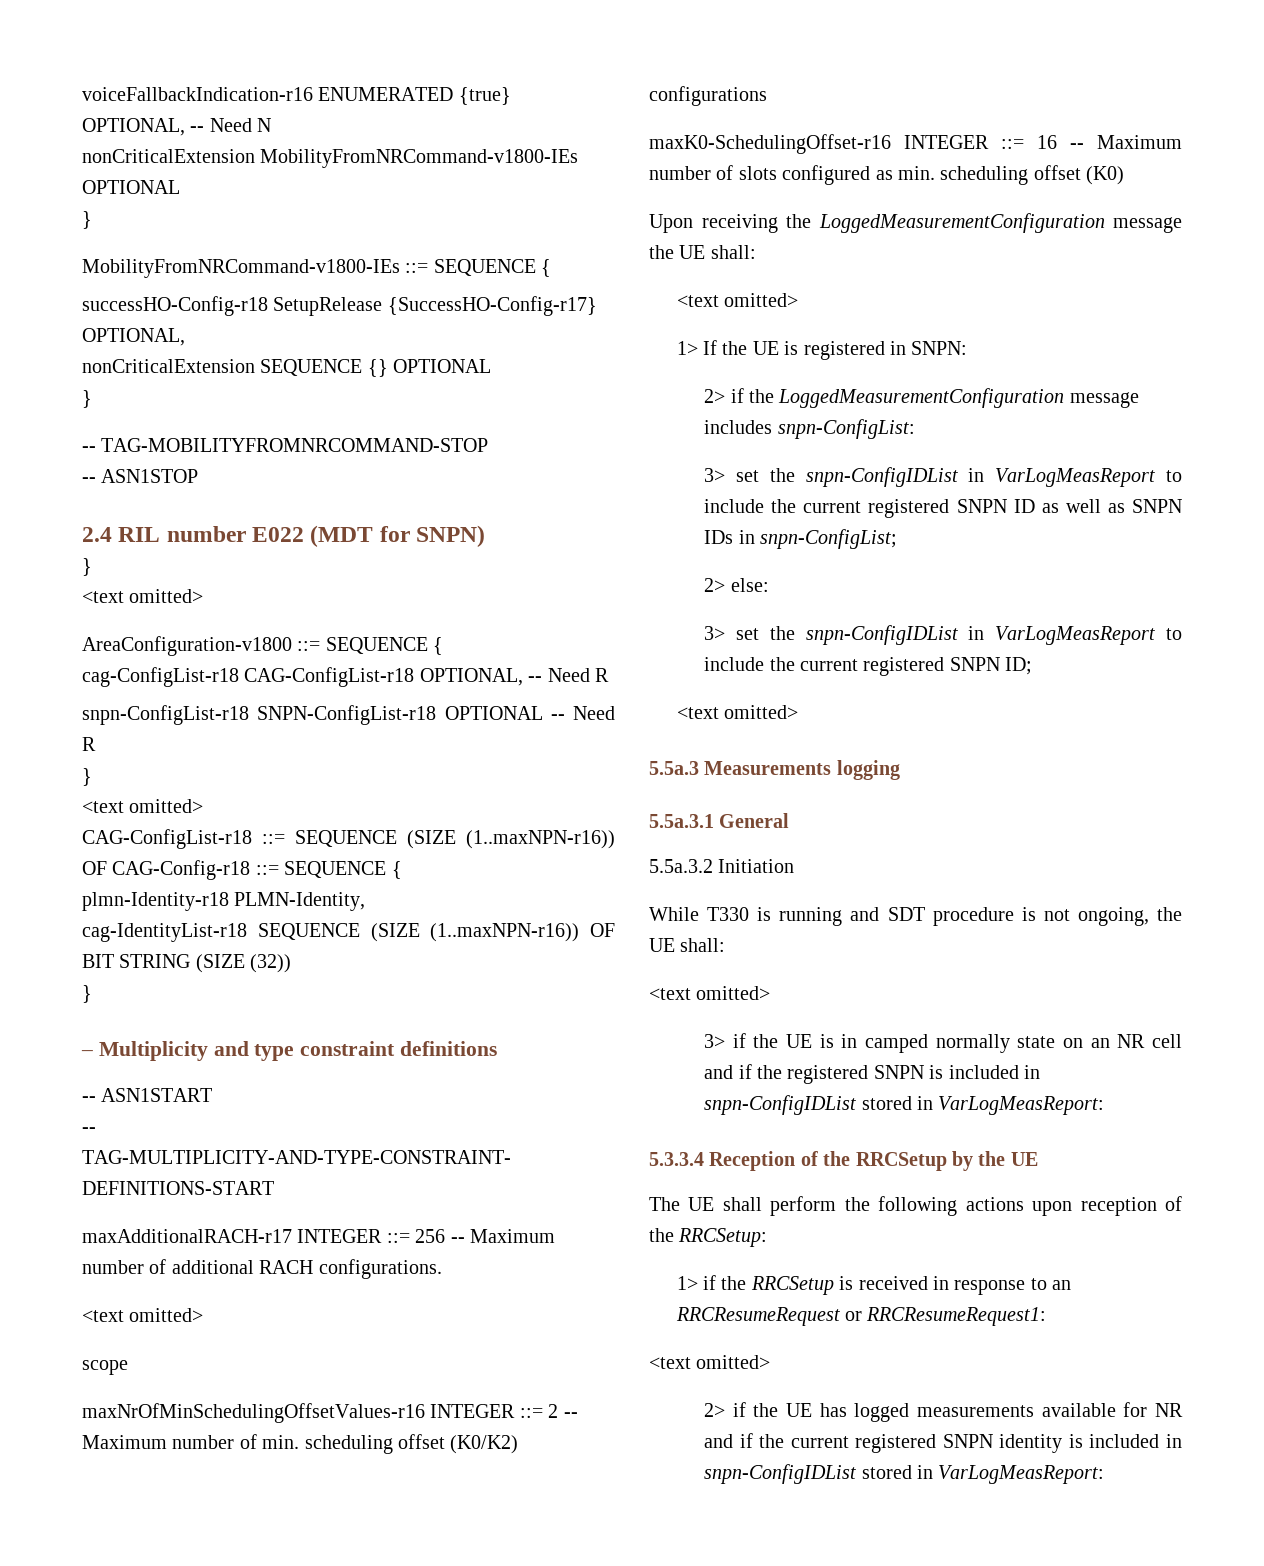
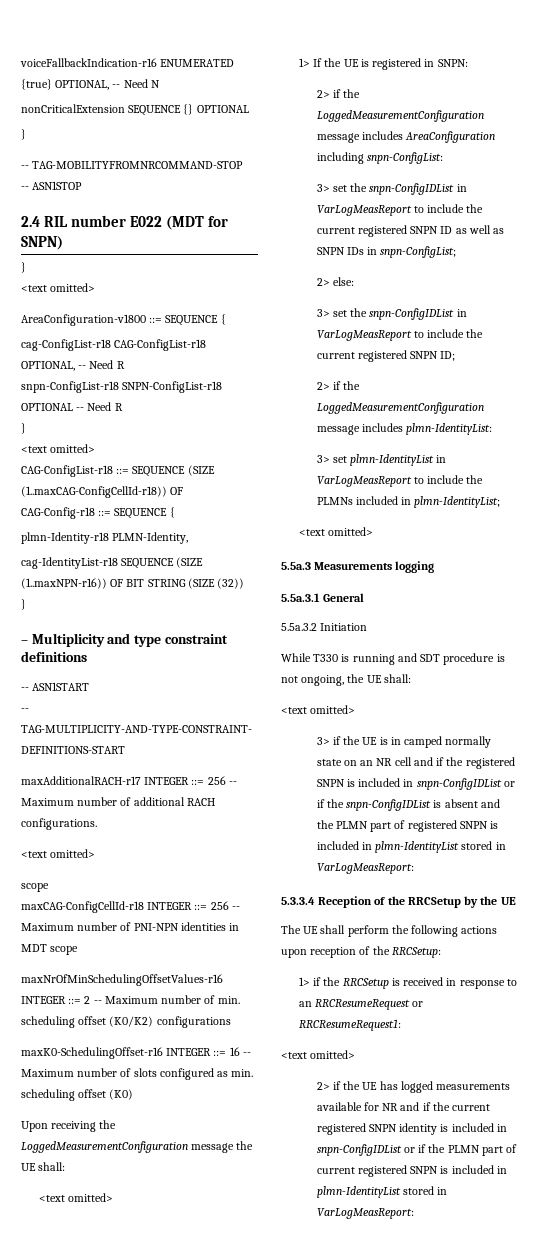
[82,149,579,168] [82,180,180,194] [82,211,92,229] [82,259,552,278] [82,296,597,316] [82,328,185,346] // nonCriticalExtension MobilityFromNRCommand-v1800-IEs OPTIONAL // } // MobilityFromNRCommand-v1800-IEs ::= SEQUENCE { // successHO-Config-r18 SetupRelease {SuccessHO-Config-r17} OPTIONAL, -> (160, 84) none
[466,830,615,849] (1..maxNPN-r16)) -> [21,486,167,498] (1..maxCAG-ConfigCellId-r18))
(128, 1367) none -> [21,901,240,913] [21,922,240,931] [21,944,79,955] // maxCAG-ConfigCellId-r18 INTEGER ::= 256 -- Maximum number of PNI-NPN identities in MDT scope
(773, 427) none -> [405,131,496,143] [316,152,364,164] AreaConfiguration including
(1033, 666) none -> [316,381,361,390] [316,402,484,414] [316,423,493,435] [316,454,447,466] [316,475,484,487] [316,496,501,508] // 2> if the LoggedMeasurementConfiguration message includes plmn-IdentityList: // 3> set plmn-IdentityList in VarLogMeasReport to include the PLMNs included in plmn-IdentityList;
(857, 1105) none -> [503,781,515,787] [316,799,500,811] [316,820,499,832] [316,841,460,853] or if the snpn-ConfigIDList is absent and the PLMN part of registered SNPN is included in plmn-IdentityList
(857, 1474) none -> [403,1144,518,1156] [316,1165,507,1177] [316,1186,401,1198] or if the PLMN part of current registered SNPN is included in plmn-IdentityList

